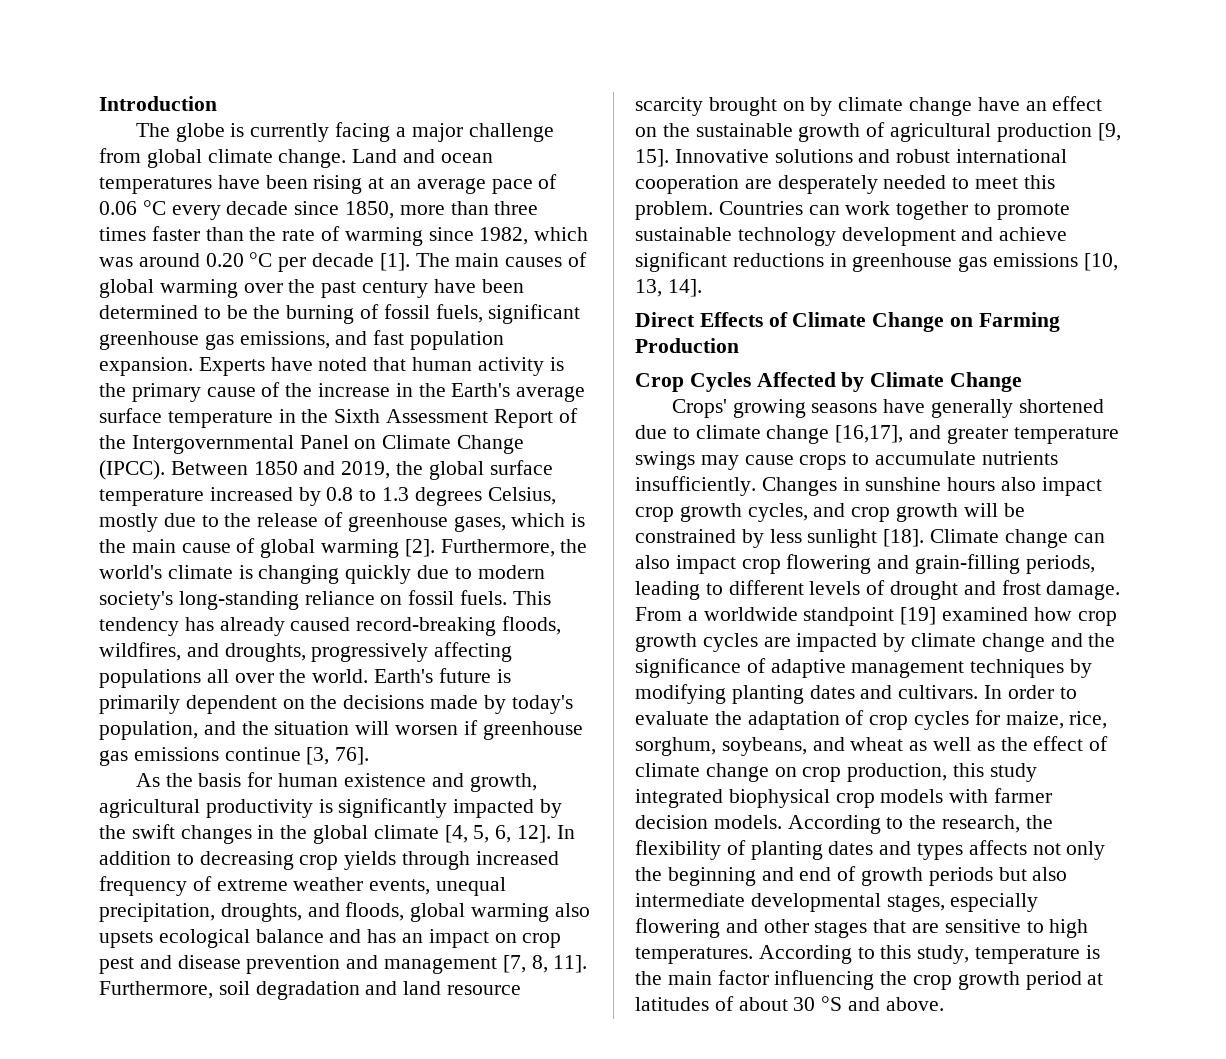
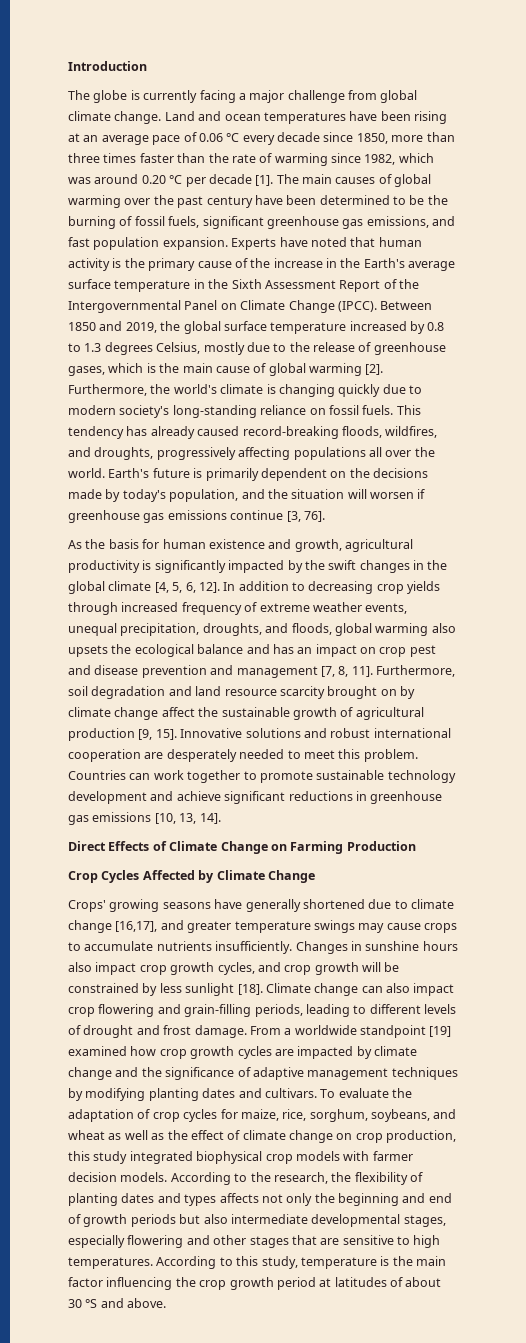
(153, 939) none -> [111,644,132,654] the
[977,96,1103,111] [635,127,657,137] have an effect on -> [161,707,195,717] affect
[984,685,1077,699] In order to -> [320,1089,336,1098] To

